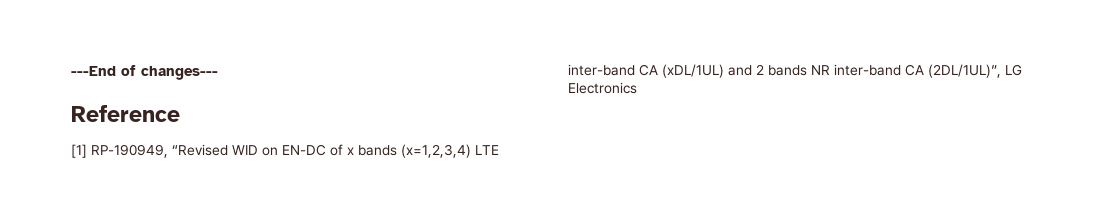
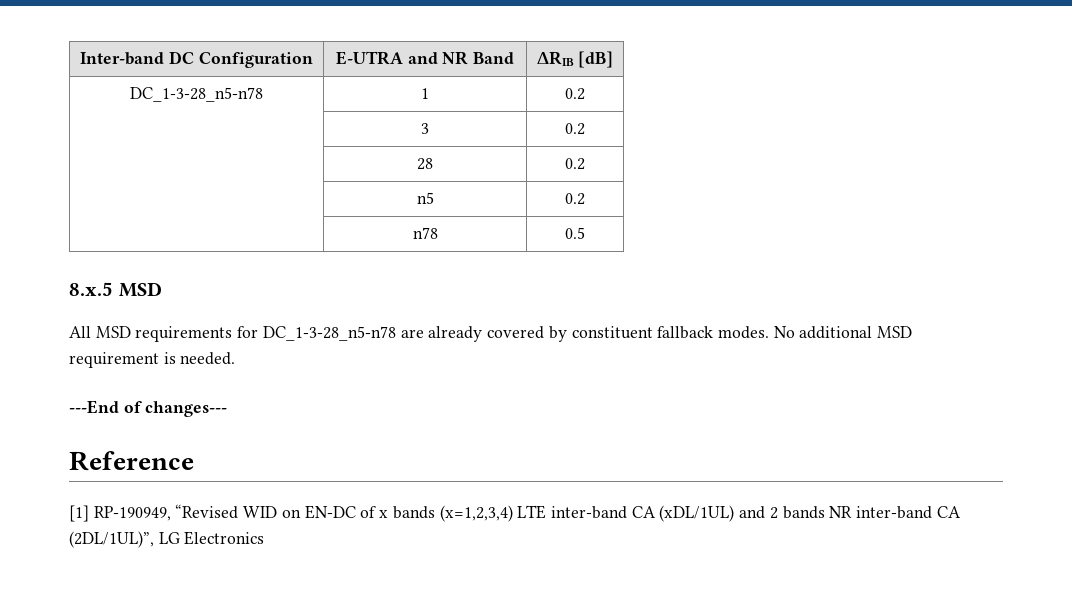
(71, 71) none -> [80,51,313,68] [335,51,515,65] [536,51,614,68] [130,87,263,102] [421,88,429,99] [565,88,585,100] [421,123,429,134] [565,123,585,135] [417,158,433,170] [565,158,585,170] [416,192,434,204] [565,193,585,205] [412,227,438,239] [565,227,585,239] [69,282,162,297] [69,326,913,342] [69,352,236,368] Inter-band DC Configuration | E-UTRA and NR Band | ΔRIB [dB] // DC_1-3-28_n5-n78 | 1 | 0.2 // | 3 | 0.2 // | 28 | 0.2 // | n5 | 0.2 // | n78 | 0.5 // 8.x.5 MSD // All MSD requirements for DC_1-3-28_n5-n78 are already covered by constituent fallback modes. No additional MSD requirement is needed. //

